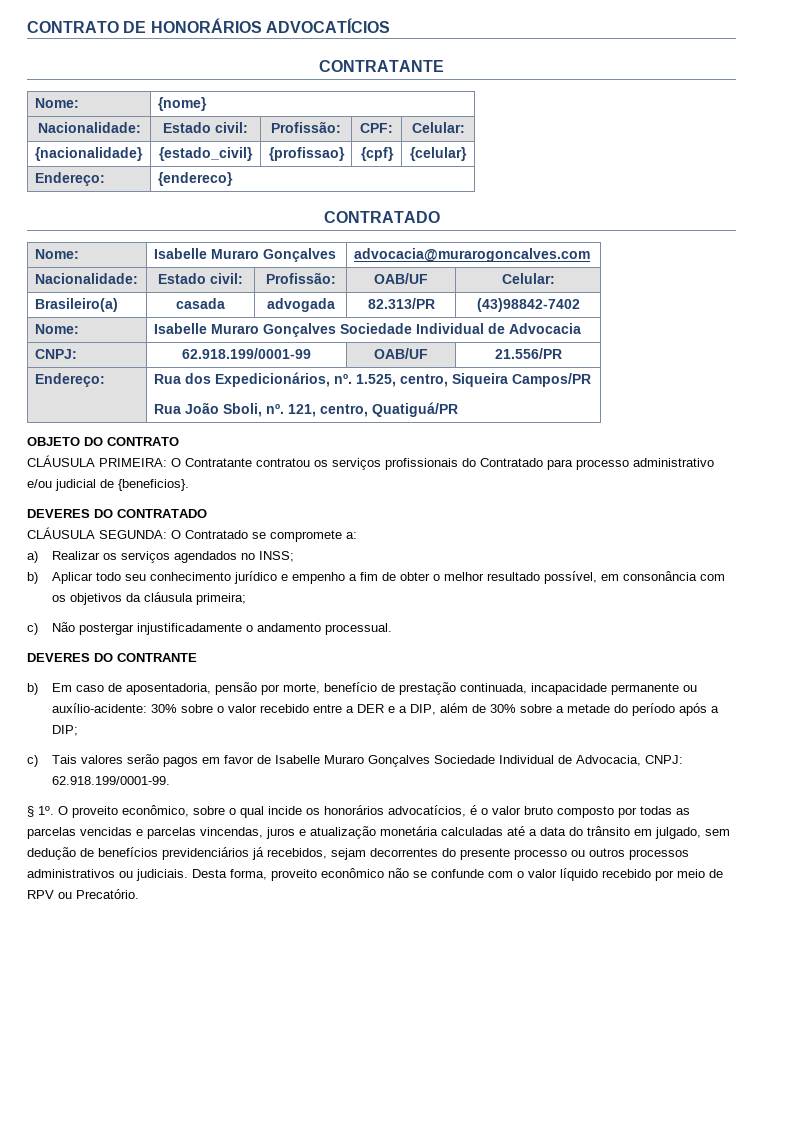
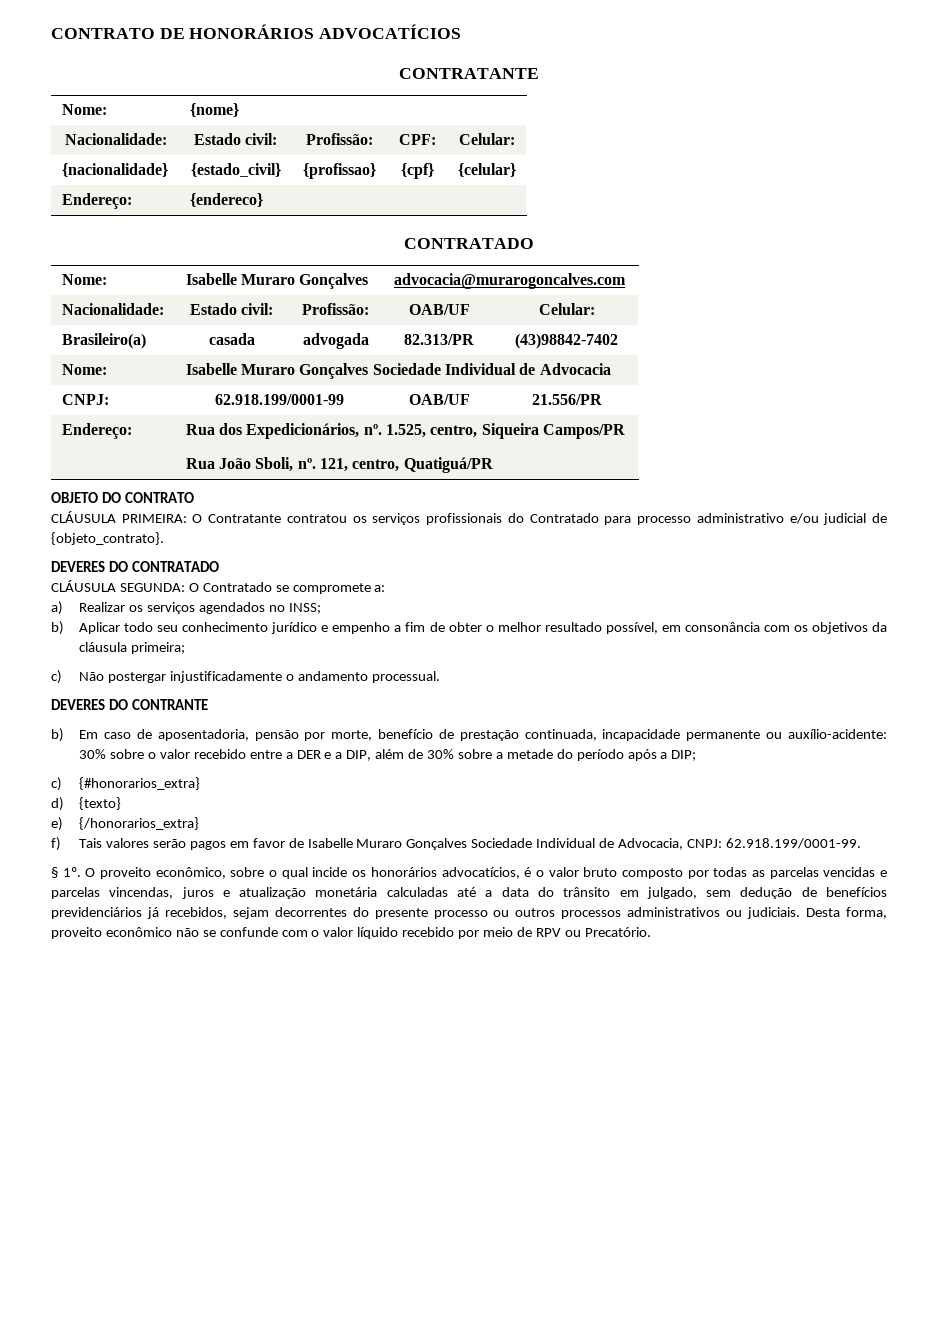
[118,479,189,491] {beneficios}. -> [51,532,164,545] {objeto_contrato}.
(38, 761) none -> [79,777,201,790] [51,797,122,811] [51,817,200,831] [51,837,61,851] {#honorarios_extra} // d) {texto} // e) {/honorarios_extra} // f)

